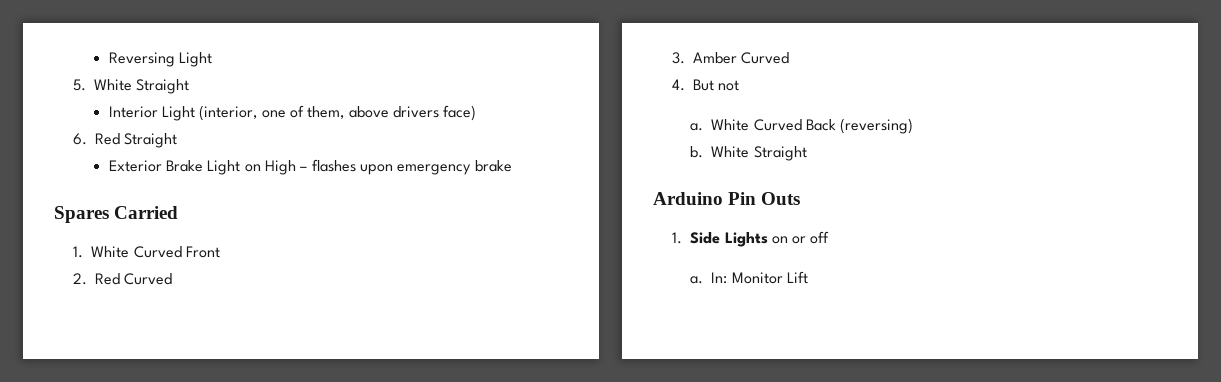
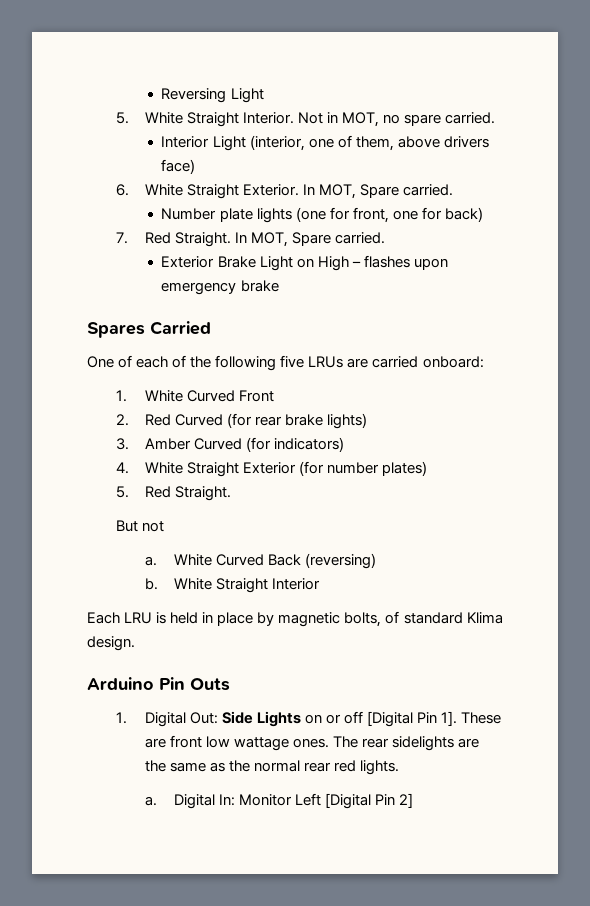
(189, 86) none -> [243,112,496,127] Interior. Not in MOT, no spare carried.
[94,133,177,148] Red Straight -> [144,184,454,199] [161,207,483,223] [115,232,386,247] White Straight Exterior. In MOT, Spare carried. // Number plate lights (one for front, one for back) // 7. Red Straight. In MOT, Spare carried.
(179, 212) none -> [87,355,484,371] // One of each of the following five LRUs are carried onboard:
(172, 279) none -> [227,413,368,429] (for rear brake lights)
(789, 58) none -> [246,437,345,452] (for indicators)
(685, 85) none -> [144,461,428,477] [115,486,232,501] White Straight Exterior (for number plates) // 5. Red Straight. //
(807, 153) none -> [272,578,321,590] [87,611,503,627] [87,636,135,651] Interior // Each LRU is held in place by magnetic bolts, of standard Klima design.
(682, 238) none -> [144,712,219,727] Digital Out:
[690,276,704,284] // a. -> [367,711,502,727] [144,735,480,751] [144,760,400,775] [144,794,215,809] [Digital Pin 1]. These are front low wattage ones. The rear sidelights are the same as the normal rear red lights. // a. Digital
[786,271,808,284] Lift -> [295,793,414,809] Left [Digital Pin 2]

